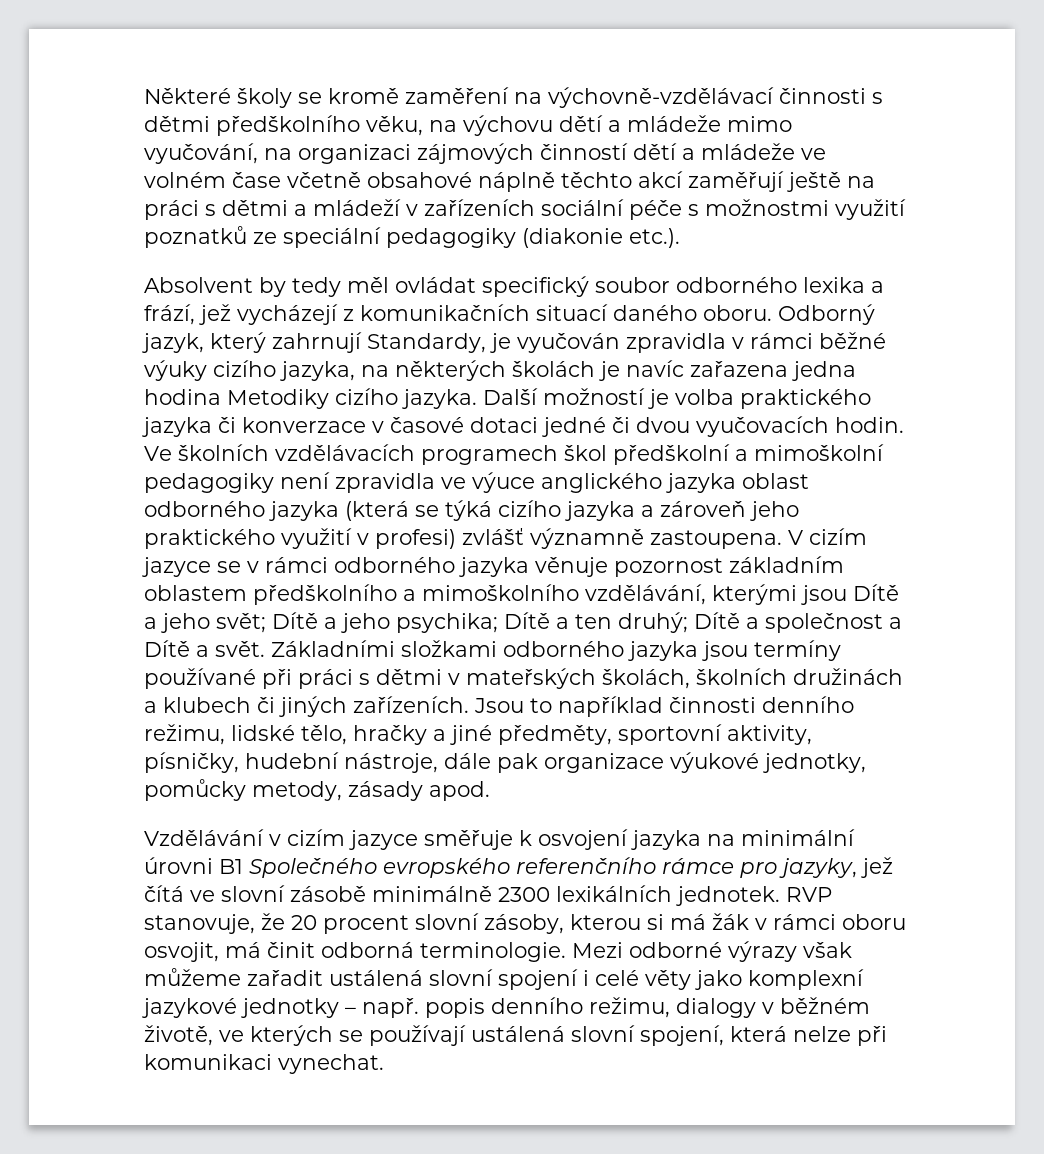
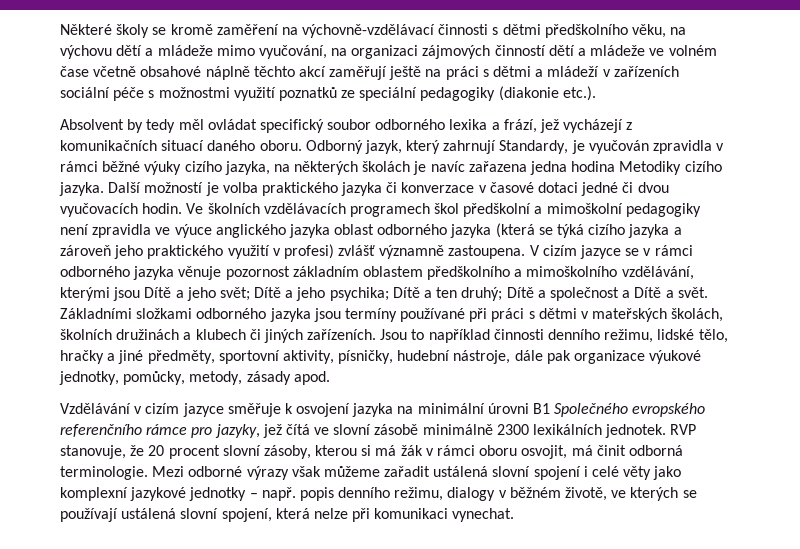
[144,779,246,801] pomůcky -> [123,371,186,385] pomůcky,

